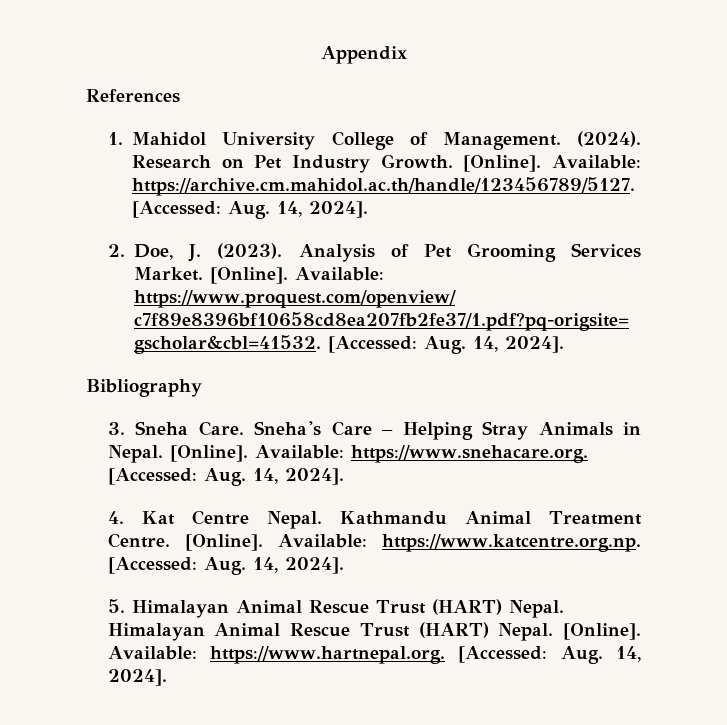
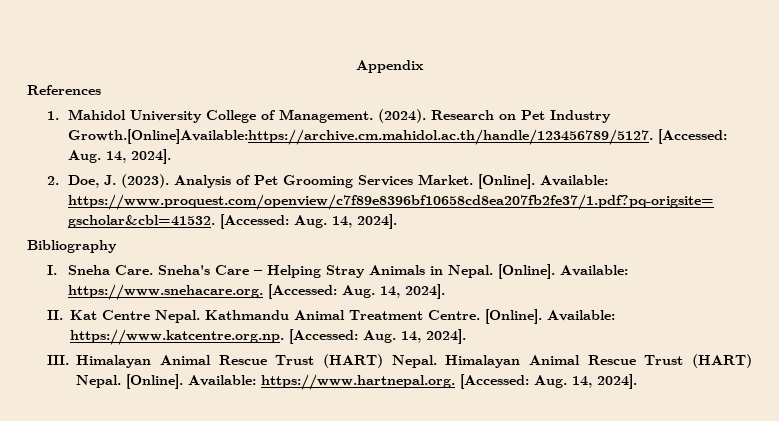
[380,154,642,172] [132,177,636,196] Growth. [Online]. Available: https://archive.cm.mahidol.ac.th/handle/123456789/5127. -> [67,129,653,145] Growth.[Online]Available:https://archive.cm.mahidol.ac.th/handle/123456789/5127.
[107,422,125,435] 3. -> [47,265,58,275] I.
[107,511,124,524] 4. -> [47,310,64,320] II.
[107,599,125,613] 5. -> [47,355,70,365] III.

